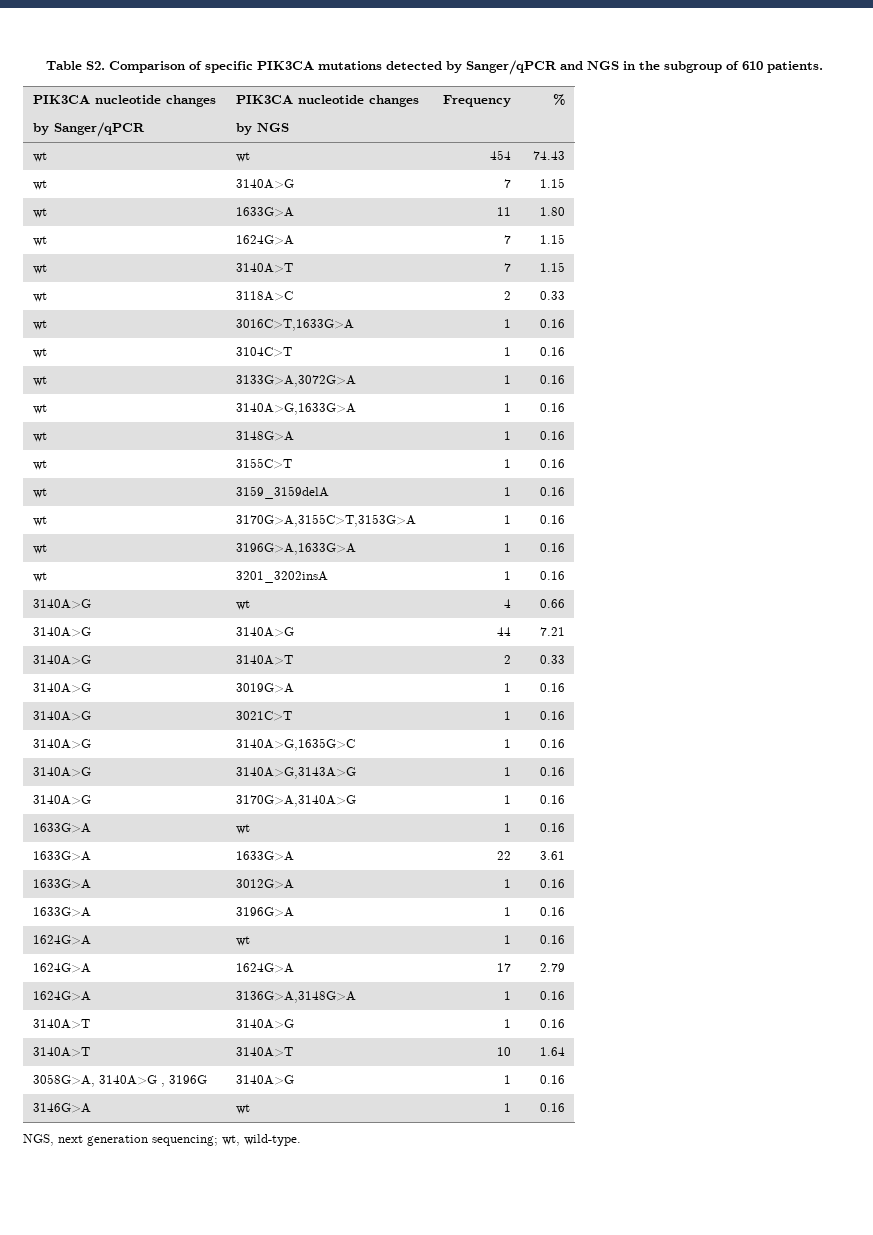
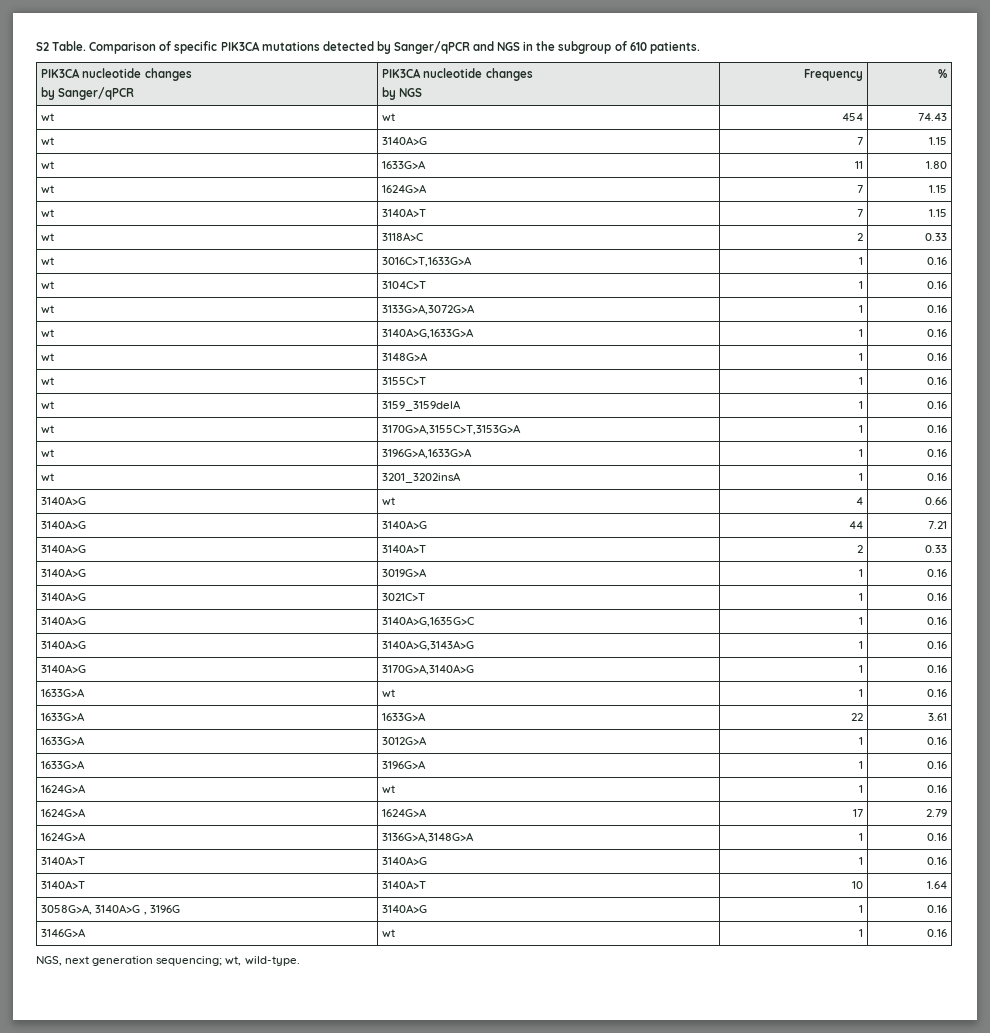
[46,61,106,70] Table S2. -> [36,41,87,51] S2 Table.

